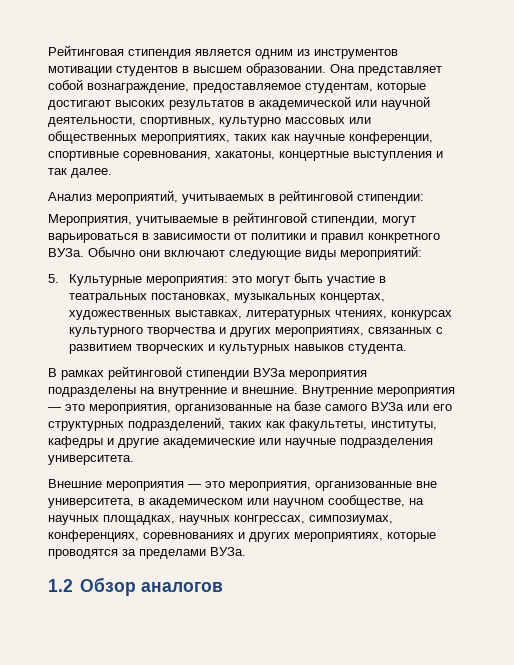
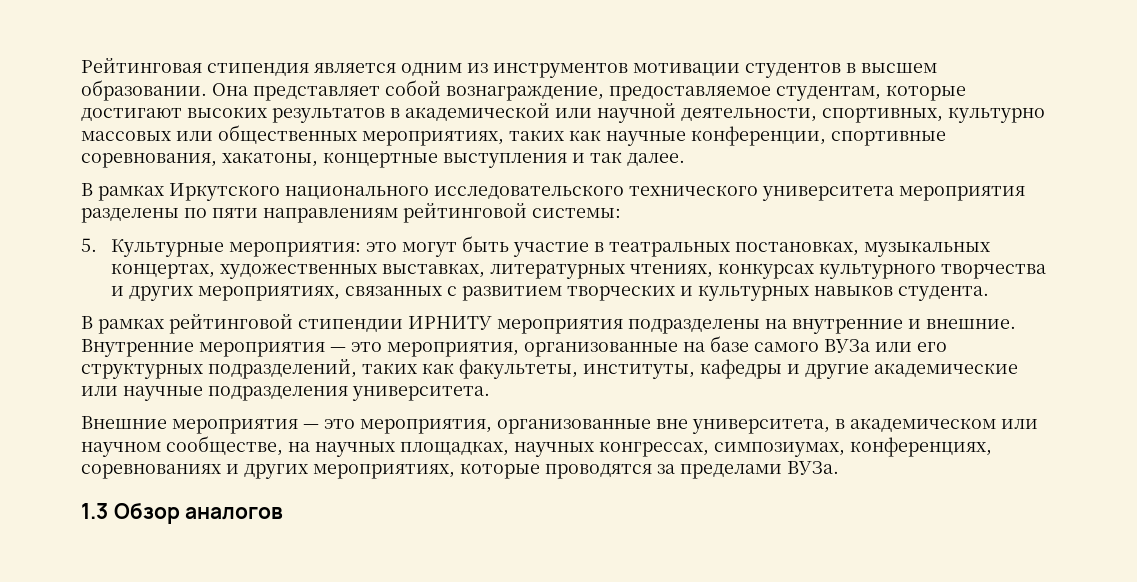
[48,190,424,204] [48,212,416,226] [48,233,440,243] [48,246,422,260] Анализ мероприятий, учитываемых в рейтинговой стипендии: // Мероприятия, учитываемые в рейтинговой стипендии, могут варьироваться в зависимости от политики и правил конкретного ВУЗа. Обычно они включают следующие виды мероприятий: -> [81,183,1025,201] [81,203,621,223] В рамках Иркутского национального исследовательского технического университета мероприятия разделены по пяти направлениям рейтинговой системы:
[253,368,286,377] ВУЗа -> [408,316,492,330] ИРНИТУ
[48,579,73,592] 1.2 -> [81,503,108,519] 1.3

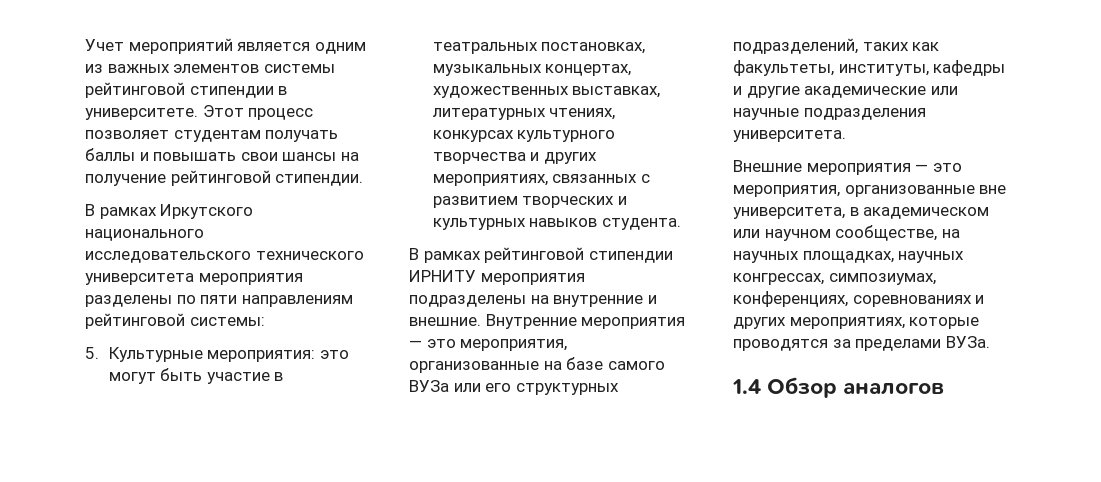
[81,58,309,76] Рейтинговая стипендия -> [85,38,233,54] Учет мероприятий
[493,63,937,78] [81,80,966,101] [81,103,1045,123] [81,125,946,146] [81,152,685,168] инструментов мотивации студентов в высшем образовании. Она представляет собой вознаграждение, предоставляемое студентам, которые достигают высоких результатов в академической или научной деятельности, спортивных, культурно массовых или общественных мероприятиях, таких как научные конференции, спортивные соревнования, хакатоны, концертные выступления и так далее. -> [107,64,335,73] [85,82,288,98] [85,105,314,120] [85,130,339,142] [85,148,359,161] [85,170,364,186] важных элементов системы рейтинговой стипендии в университете. Этот процесс позволяет студентам получать баллы и повышать свои шансы на получение рейтинговой стипендии.
[81,503,108,519] 1.3 -> [732,379,761,394] 1.4

